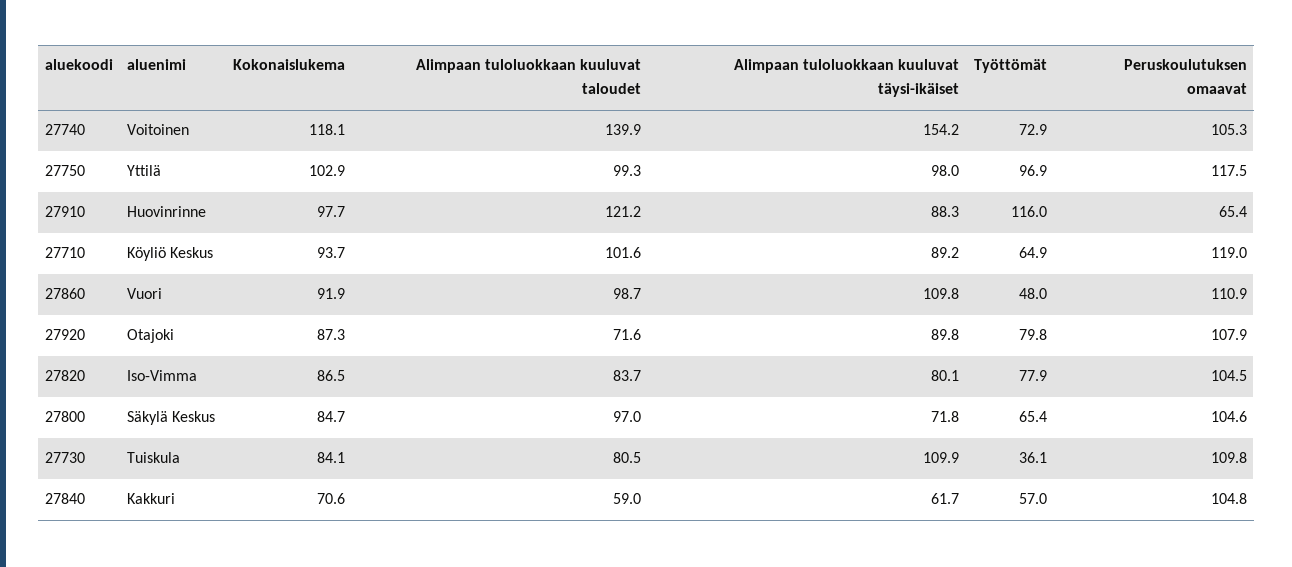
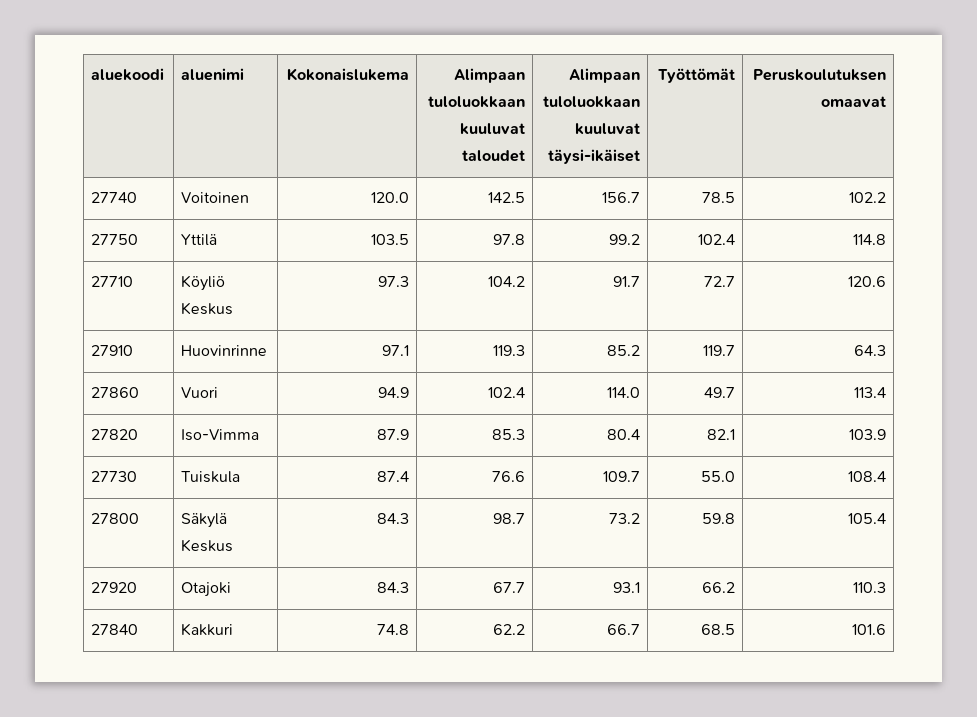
[309,124,346,135] [605,124,642,135] [923,124,960,135] [1019,124,1048,135] [1211,124,1248,135] [44,165,85,176] [126,165,161,176] [309,165,346,176] [613,165,642,176] [931,165,960,176] [1019,165,1048,176] [1211,165,1248,176] [44,206,85,217] [126,206,206,217] [317,206,346,217] [605,206,642,217] [931,206,960,217] [1011,206,1048,217] [1219,206,1248,217] [44,247,85,258] [126,247,214,261] [317,247,346,258] [605,247,642,258] [931,247,960,258] [1019,247,1048,258] [1211,247,1248,258] [44,288,85,299] [126,288,162,299] [317,288,346,299] [613,288,642,299] [923,288,960,299] [1019,288,1048,299] [1211,288,1248,299] [44,329,85,340] [126,329,174,343] [317,329,346,340] [613,329,642,340] [931,329,960,340] [1019,329,1048,340] [1211,329,1248,340] [44,370,85,381] [126,370,197,381] [317,370,346,381] [613,370,642,381] [931,370,960,381] [1019,370,1048,381] [1211,370,1248,381] [44,411,85,422] [126,411,216,425] [317,411,346,422] [613,411,642,422] [931,411,960,422] [1019,411,1048,422] [1211,411,1248,422] [44,452,85,463] [126,452,180,463] [317,452,346,463] [613,452,642,463] [923,452,960,463] [1019,452,1048,463] [1211,452,1248,463] [44,493,85,504] [126,493,175,504] [317,493,346,504] [613,493,642,504] [931,493,960,504] [1019,493,1048,504] [1211,493,1248,504] 118.1 | 139.9 | 154.2 | 72.9 | 105.3 // 27750 | Yttilä | 102.9 | 99.3 | 98.0 | 96.9 | 117.5 // 27910 | Huovinrinne | 97.7 | 121.2 | 88.3 | 116.0 | 65.4 // 27710 | Köyliö Keskus | 93.7 | 101.6 | 89.2 | 64.9 | 119.0 // 27860 | Vuori | 91.9 | 98.7 | 109.8 | 48.0 | 110.9 // 27920 | Otajoki | 87.3 | 71.6 | 89.8 | 79.8 | 107.9 // 27820 | Iso-Vimma | 86.5 | 83.7 | 80.1 | 77.9 | 104.5 // 27800 | Säkylä Keskus | 84.7 | 97.0 | 71.8 | 65.4 | 104.6 // 27730 | Tuiskula | 84.1 | 80.5 | 109.9 | 36.1 | 109.8 // 27840 | Kakkuri | 70.6 | 59.0 | 61.7 | 57.0 | 104.8 -> [370,192,409,203] [487,192,525,203] [601,192,640,203] [701,192,735,203] [848,192,886,203] [91,234,139,245] [181,234,218,246] [370,234,409,245] [492,234,525,245] [608,234,640,245] [697,234,735,245] [852,234,886,245] [91,276,134,287] [181,275,226,291] [181,302,234,315] [377,276,409,287] [487,276,525,287] [612,276,640,287] [703,276,735,287] [847,276,886,287] [91,345,134,356] [181,345,268,356] [381,345,409,356] [492,345,525,356] [606,345,640,356] [702,345,735,356] [853,345,886,356] [91,387,140,398] [181,387,219,398] [377,387,409,398] [487,387,525,398] [606,387,640,398] [703,387,735,398] [853,387,886,398] [91,429,139,440] [181,429,260,441] [376,429,409,440] [491,429,525,440] [606,429,640,440] [706,429,735,440] [848,429,886,440] [91,471,138,482] [181,471,241,483] [376,471,409,482] [491,471,525,482] [602,471,640,482] [700,471,735,482] [847,471,886,482] [91,513,140,524] [181,513,228,528] [181,539,234,552] [376,513,409,524] [492,513,525,524] [608,513,640,524] [701,513,735,524] [847,513,886,524] [91,582,138,593] [181,582,232,597] [376,582,409,593] [492,582,525,593] [612,582,640,593] [701,582,735,593] [852,582,886,593] [91,624,139,635] [181,623,234,636] [376,624,409,635] [492,624,525,635] [606,624,640,635] [700,624,735,635] [851,624,886,635] 120.0 | 142.5 | 156.7 | 78.5 | 102.2 // 27750 | Yttilä | 103.5 | 97.8 | 99.2 | 102.4 | 114.8 // 27710 | Köyliö Keskus | 97.3 | 104.2 | 91.7 | 72.7 | 120.6 // 27910 | Huovinrinne | 97.1 | 119.3 | 85.2 | 119.7 | 64.3 // 27860 | Vuori | 94.9 | 102.4 | 114.0 | 49.7 | 113.4 // 27820 | Iso-Vimma | 87.9 | 85.3 | 80.4 | 82.1 | 103.9 // 27730 | Tuiskula | 87.4 | 76.6 | 109.7 | 55.0 | 108.4 // 27800 | Säkylä Keskus | 84.3 | 98.7 | 73.2 | 59.8 | 105.4 // 27920 | Otajoki | 84.3 | 67.7 | 93.1 | 66.2 | 110.3 // 27840 | Kakkuri | 74.8 | 62.2 | 66.7 | 68.5 | 101.6

